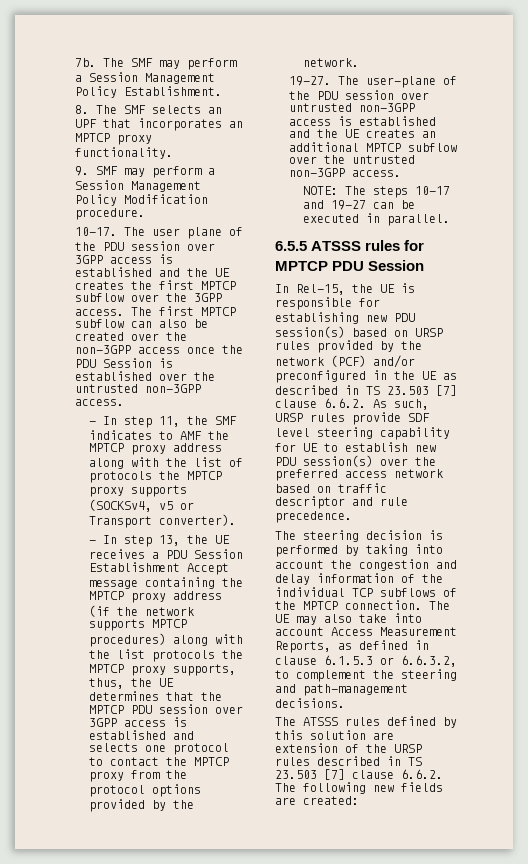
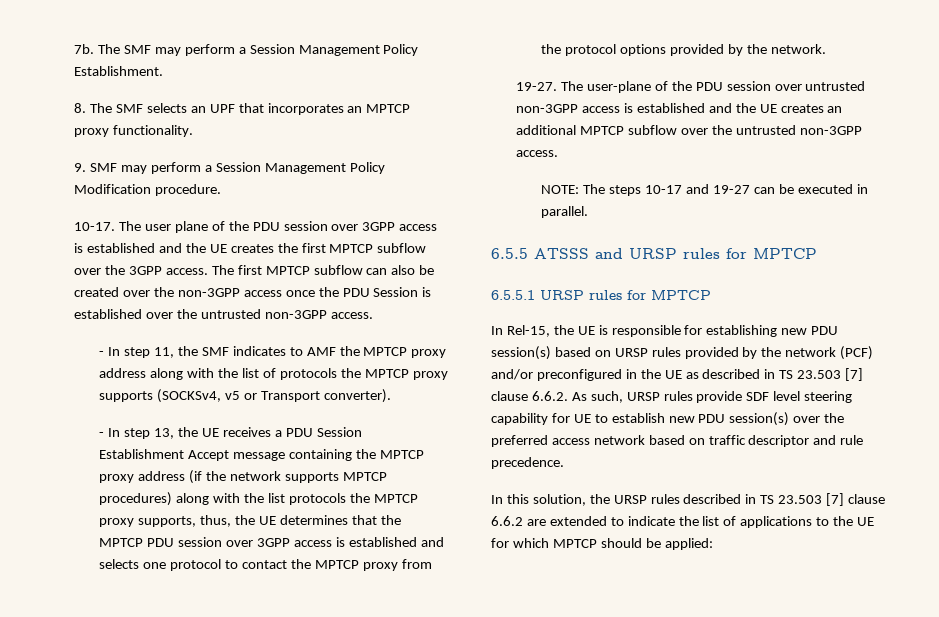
[365,240,425,251] [275,260,425,271] rules for MPTCP PDU Session -> [595,248,817,259] [491,290,711,300] and URSP rules for MPTCP // 6.5.5.1 URSP rules for MPTCP
[275,530,443,542] [275,544,443,557] [275,559,457,571] [275,573,443,585] [275,587,457,597] [275,600,450,610] [275,613,422,625] [275,627,457,636] [275,640,429,653] [275,655,457,667] [275,669,457,682] [275,684,408,696] [275,698,345,708] [275,716,457,728] [275,730,394,740] [275,743,359,753] The steering decision is performed by taking into account the congestion and delay information of the individual TCP subflows of the MPTCP connection. The UE may also take into account Access Measurement Reports, as defined in clause 6.1.5.3 or 6.6.3.2, to complement the steering and path-management decisions. // The ATSSS rules defined by this solution are extension of -> [491,494,586,506] In this solution,
[401,769,443,779] [275,782,443,794] [275,796,359,805] 6.6.2. The following new fields are created: -> [491,516,875,528] [491,538,713,550] 6.6.2 are extended to indicate the list of applications to the UE for which MPTCP should be applied:

